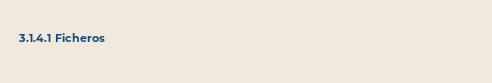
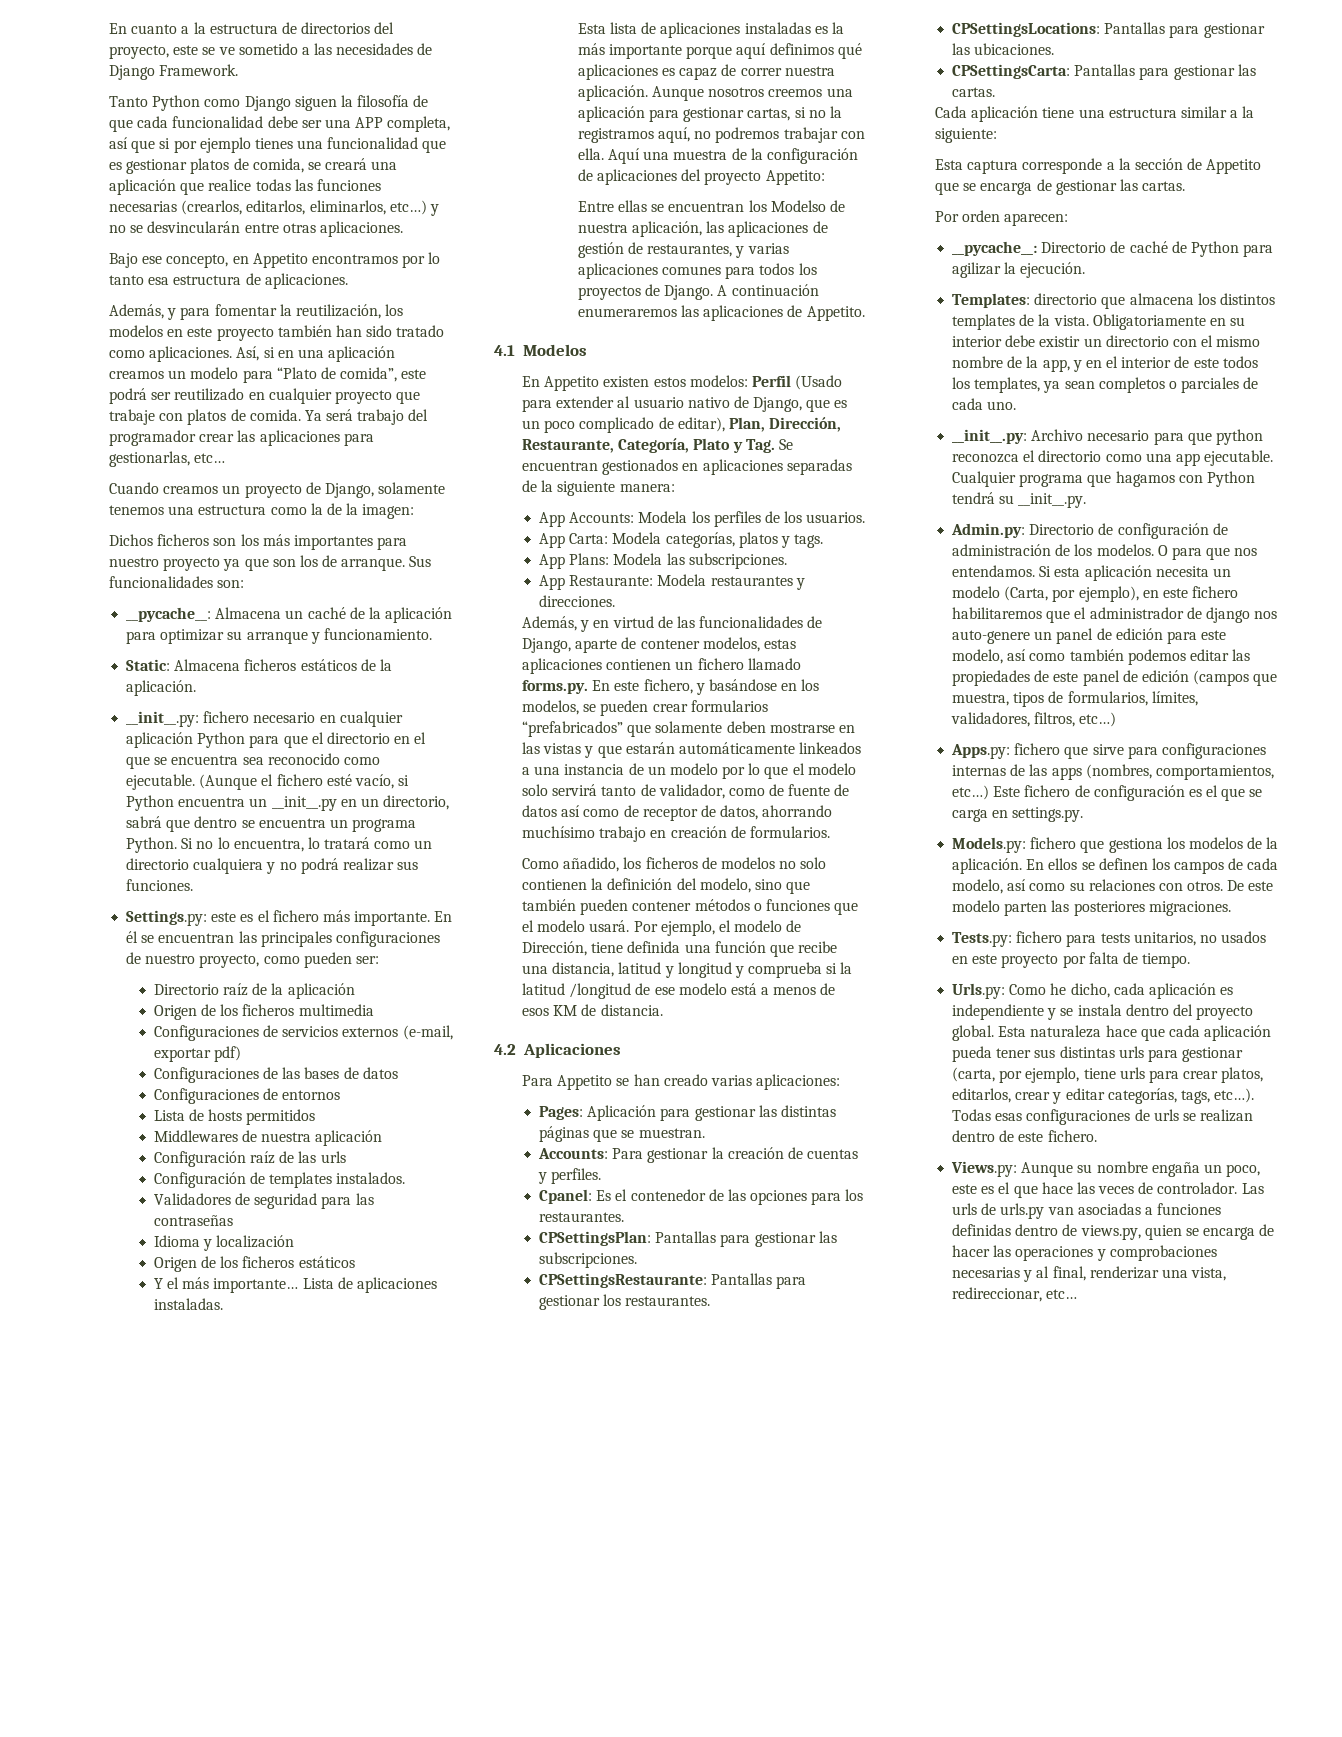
[18,33,106,42] 3.1.4.1 Ficheros -> [108,22,395,34] [108,43,433,59] [108,64,239,80] [108,95,429,111] [108,116,451,132] [108,137,447,153] [108,158,398,174] [108,179,381,195] [108,200,439,216] [108,221,403,237] [108,252,441,268] [108,273,348,289] [108,304,404,320] [108,325,445,341] [108,346,396,362] [108,367,427,383] [108,388,421,404] [108,409,429,425] [108,430,374,446] [108,451,226,467] [108,482,446,498] [108,503,415,519] [108,534,408,550] [108,555,432,571] [108,576,245,588] [125,607,453,623] [125,628,432,644] [125,659,392,671] [125,680,196,696] [125,711,403,727] [125,732,427,748] [125,753,380,769] [125,774,410,790] [125,795,450,811] [125,816,417,832] [125,837,433,853] [125,858,419,874] [125,879,193,891] [125,910,453,926] [125,931,440,947] [125,952,379,968] [153,983,355,999] [153,1004,374,1020] [153,1025,453,1041] [153,1046,242,1062] [153,1067,398,1083] [153,1088,341,1104] [153,1109,316,1125] [153,1130,383,1146] [153,1151,346,1167] [153,1172,406,1188] [153,1193,374,1209] [153,1215,233,1226] [153,1235,295,1251] [153,1256,355,1272] [153,1277,438,1293] [153,1298,223,1310] [577,22,844,38] [577,43,862,59] [577,64,835,80] [577,85,853,101] [577,106,842,122] [577,127,865,143] [577,148,858,164] [577,169,825,185] [577,200,845,212] [577,221,828,237] [577,242,789,258] [577,263,817,279] [577,284,819,300] [577,305,865,321] [494,344,587,356] [521,375,843,391] [521,396,848,412] [521,417,842,433] [521,438,793,453] [521,459,852,475] [521,480,675,496] [538,511,866,527] [538,532,824,548] [538,553,787,569] [538,574,805,590] [538,595,615,607] [521,616,823,632] [521,637,796,653] [521,658,801,674] [521,679,820,695] [521,700,768,716] [521,721,855,737] [521,742,862,758] [521,763,856,779] [521,784,850,799] [521,805,833,821] [521,826,830,842] [521,857,827,872] [521,878,811,894] [521,899,859,915] [521,920,802,936] [521,941,838,957] [521,962,853,978] [521,983,836,999] [521,1004,663,1016] [494,1043,621,1058] [521,1074,841,1090] [538,1105,836,1121] [538,1126,705,1142] [537,1147,859,1163] [537,1168,602,1184] [538,1189,864,1205] [538,1212,624,1222] [538,1231,837,1247] [538,1252,637,1268] [538,1273,807,1289] [538,1294,711,1310] [951,22,1265,38] [951,43,1055,55] [951,64,1256,80] [951,87,995,97] [934,106,1255,122] [934,128,997,143] [934,158,1262,174] [934,179,1186,195] [934,210,1069,226] [951,241,1274,257] [951,262,1086,278] [951,293,1275,309] [951,314,1246,330] [951,335,1261,347] [951,356,1258,372] [951,377,1259,393] [951,398,1017,410] [951,429,1263,445] [951,450,1274,466] [951,471,1255,487] [951,492,1087,508] [950,523,1228,539] [951,544,1258,560] [951,565,1231,581] [951,586,1239,602] [951,607,1278,623] [951,628,1227,644] [951,649,1251,665] [951,670,1278,686] [951,691,1198,707] [950,712,1117,727] [950,743,1266,759] [951,764,1274,780] [951,785,1263,801] [951,807,1084,822] [951,837,1279,853] [951,858,1279,874] [951,879,1274,894] [951,900,1231,916] [951,931,1267,947] [951,952,1191,968] [951,983,1234,999] [951,1004,1254,1020] [951,1025,1272,1041] [951,1046,1244,1062] [951,1067,1264,1083] [951,1088,1255,1104] [951,1109,1254,1125] [951,1130,1097,1142] [950,1161,1261,1177] [951,1182,1264,1198] [951,1203,1222,1219] [951,1224,1275,1240] [951,1245,1217,1261] [951,1266,1227,1282] [951,1287,1078,1302] En cuanto a la estructura de directorios del proyecto, este se ve sometido a las necesidades de Django Framework. // Tanto Python como Django siguen la filosofía de que cada funcionalidad debe ser una APP completa, así que si por ejemplo tienes una funcionalidad que es gestionar platos de comida, se creará una aplicación que realice todas las funciones necesarias (crearlos, editarlos, eliminarlos, etc…) y no se desvincularán entre otras aplicaciones. // Bajo ese concepto, en Appetito encontramos por lo tanto esa estructura de aplicaciones. // Además, y para fomentar la reutilización, los modelos en este proyecto también han sido tratado como aplicaciones. Así, si en una aplicación creamos un modelo para “Plato de comida”, este podrá ser reutilizado en cualquier proyecto que trabaje con platos de comida. Ya será trabajo del programador crear las aplicaciones para gestionarlas, etc… // Cuando creamos un proyecto de Django, solamente tenemos una estructura como la de la imagen: // Dichos ficheros son los más importantes para nuestro proyecto ya que son los de arranque. Sus funcionalidades son: // __pycache__: Almacena un caché de la aplicación para optimizar su arranque y funcionamiento. // Static: Almacena ficheros estáticos de la aplicación. // __init__.py: fichero necesario en cualquier aplicación Python para que el directorio en el que se encuentra sea reconocido como ejecutable. (Aunque el fichero esté vacío, si Python encuentra un __init__.py en un directorio, sabrá que dentro se encuentra un programa Python. Si no lo encuentra, lo tratará como un directorio cualquiera y no podrá realizar sus funciones. // Settings.py: este es el fichero más importante. En él se encuentran las principales configuraciones de nuestro proyecto, como pueden ser: // Directorio raíz de la aplicación // Origen de los ficheros multimedia // Configuraciones de servicios externos (e-mail, exportar pdf) // Configuraciones de las bases de datos // Configuraciones de entornos // Lista de hosts permitidos // Middlewares de nuestra aplicación // Configuración raíz de las urls // Configuración de templates instalados. // Validadores de seguridad para las contraseñas // Idioma y localización // Origen de los ficheros estáticos // Y el más importante… Lista de aplicaciones instaladas. // Esta lista de aplicaciones instaladas es la más importante porque aquí definimos qué aplicaciones es capaz de correr nuestra aplicación. Aunque nosotros creemos una aplicación para gestionar cartas, si no la registramos aquí, no podremos trabajar con ella. Aquí una muestra de la configuración de aplicaciones del proyecto Appetito: // Entre ellas se encuentran los Modelso de nuestra aplicación, las aplicaciones de gestión de restaurantes, y varias aplicaciones comunes para todos los proyectos de Django. A continuación enumeraremos las aplicaciones de Appetito. // 4.1 Modelos // En Appetito existen estos modelos: Perfil (Usado para extender al usuario nativo de Django, que es un poco complicado de editar), Plan, Dirección, Restaurante, Categoría, Plato y Tag. Se encuentran gestionados en aplicaciones separadas de la siguiente manera: // App Accounts: Modela los perfiles de los usuarios. // App Carta: Modela categorías, platos y tags. // App Plans: Modela las subscripciones. // App Restaurante: Modela restaurantes y direcciones. // Además, y en virtud de las funcionalidades de Django, aparte de contener modelos, estas aplicaciones contienen un fichero llamado forms.py. En este fichero, y basándose en los modelos, se pueden crear formularios “prefabricados” que solamente deben mostrarse en las vistas y que estarán automáticamente linkeados a una instancia de un modelo por lo que el modelo solo servirá tanto de validador, como de fuente de datos así como de receptor de datos, ahorrando muchísimo trabajo en creación de formularios. // Como añadido, los ficheros de modelos no solo contienen la definición del modelo, sino que también pueden contener métodos o funciones que el modelo usará. Por ejemplo, el modelo de Dirección, tiene definida una función que recibe una distancia, latitud y longitud y comprueba si la latitud /longitud de ese modelo está a menos de esos KM de distancia. // 4.2 Aplicaciones // Para Appetito se han creado varias aplicaciones: // Pages: Aplicación para gestionar las distintas páginas que se muestran. // Accounts: Para gestionar la creación de cuentas y perfiles. // Cpanel: Es el contenedor de las opciones para los restaurantes. // CPSettingsPlan: Pantallas para gestionar las subscripciones. // CPSettingsRestaurante: Pantallas para gestionar los restaurantes. // CPSettingsLocations: Pantallas para gestionar las ubicaciones. // CPSettingsCarta: Pantallas para gestionar las cartas. // Cada aplicación tiene una estructura similar a la siguiente: // Esta captura corresponde a la sección de Appetito que se encarga de gestionar las cartas. // Por orden aparecen: // __pycache__: Directorio de caché de Python para agilizar la ejecución. // Templates: directorio que almacena los distintos templates de la vista. Obligatoriamente en su interior debe existir un directorio con el mismo nombre de la app, y en el interior de este todos los templates, ya sean completos o parciales de cada uno. // __init__.py: Archivo necesario para que python reconozca el directorio como una app ejecutable. Cualquier programa que hagamos con Python tendrá su __init__.py. // Admin.py: Directorio de configuración de administración de los modelos. O para que nos entendamos. Si esta aplicación necesita un modelo (Carta, por ejemplo), en este fichero habilitaremos que el administrador de django nos auto-genere un panel de edición para este modelo, así como también podemos editar las propiedades de este panel de edición (campos que muestra, tipos de formularios, límites, validadores, filtros, etc…) // Apps.py: fichero que sirve para configuraciones internas de las apps (nombres, comportamientos, etc…) Este fichero de configuración es el que se carga en settings.py. // Models.py: fichero que gestiona los modelos de la aplicación. En ellos se definen los campos de cada modelo, así como su relaciones con otros. De este modelo parten las posteriores migraciones. // Tests.py: fichero para tests unitarios, no usados en este proyecto por falta de tiempo. // Urls.py: Como he dicho, cada aplicación es independiente y se instala dentro del proyecto global. Esta naturaleza hace que cada aplicación pueda tener sus distintas urls para gestionar (carta, por ejemplo, tiene urls para crear platos, editarlos, crear y editar categorías, tags, etc…). Todas esas configuraciones de urls se realizan dentro de este fichero. // Views.py: Aunque su nombre engaña un poco, este es el que hace las veces de controlador. Las urls de urls.py van asociadas a funciones definidas dentro de views.py, quien se encarga de hacer las operaciones y comprobaciones necesarias y al final, renderizar una vista, redireccionar, etc…

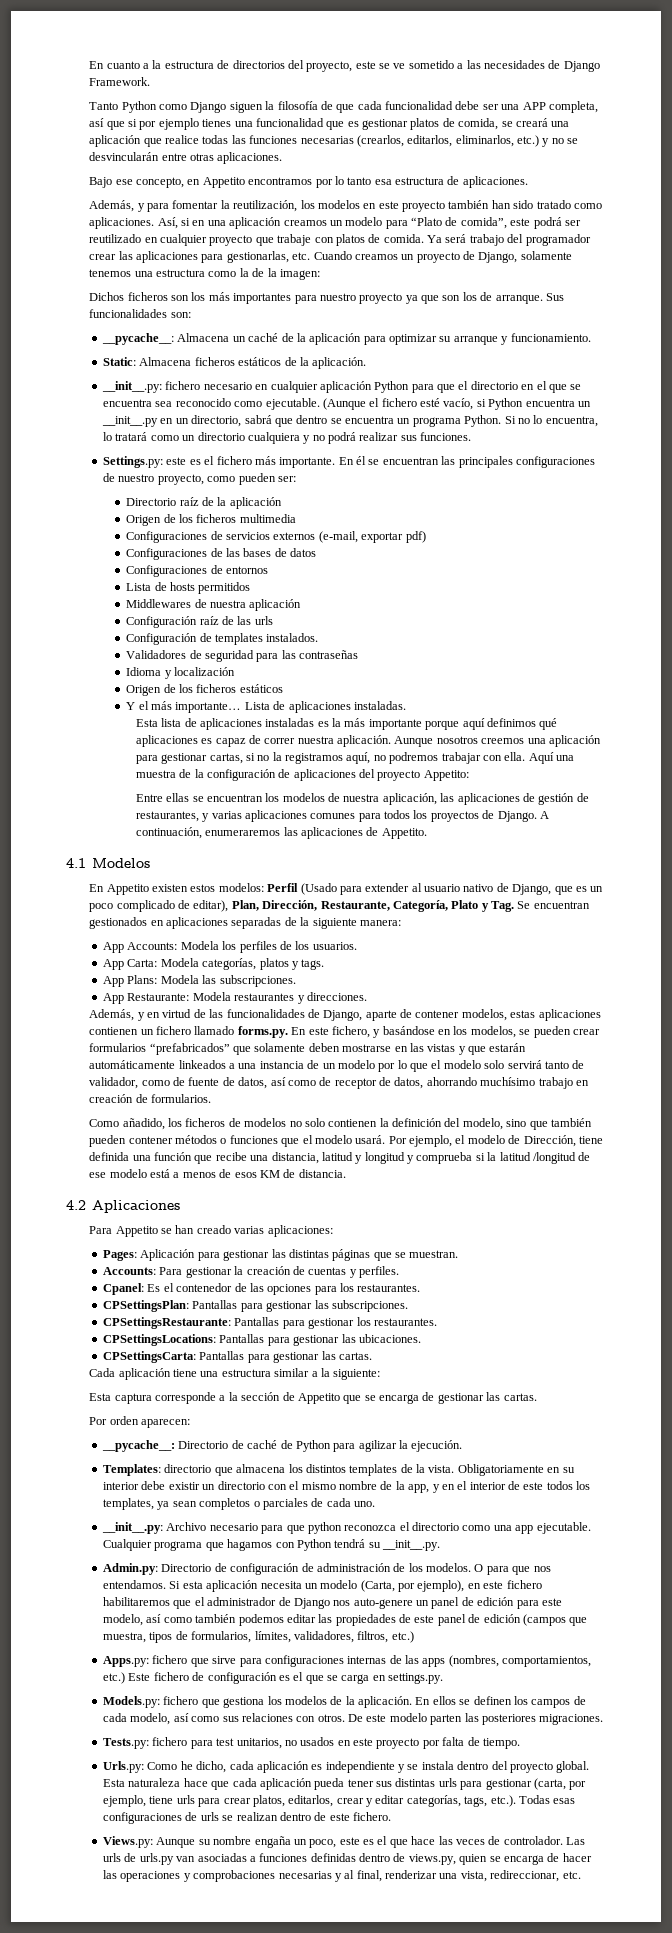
[389,200,427,215] etc…) -> [517,135,540,147] etc.)
[194,453,226,463] etc… // -> [292,252,311,260] etc.
[770,200,826,212] Modelso -> [282,793,325,802] modelos
[731,284,819,296] continuación -> [135,827,202,839] continuación,
[521,805,557,817] datos -> [238,1077,268,1089] datos,
[1205,607,1250,623] django -> [293,1598,330,1609] Django
[1079,712,1117,727] etc…) -> [391,1631,414,1643] etc.)
[951,785,989,800] etc…) -> [103,1672,126,1684] etc.)
[1069,882,1085,891] su -> [222,1716,239,1722] sus
[1100,933,1130,943] tests -> [216,1738,235,1746] test
[1214,1088,1255,1103] etc…). -> [490,1795,516,1807] etc.).
[1046,1289,1078,1299] etc… -> [562,1871,581,1879] etc.

